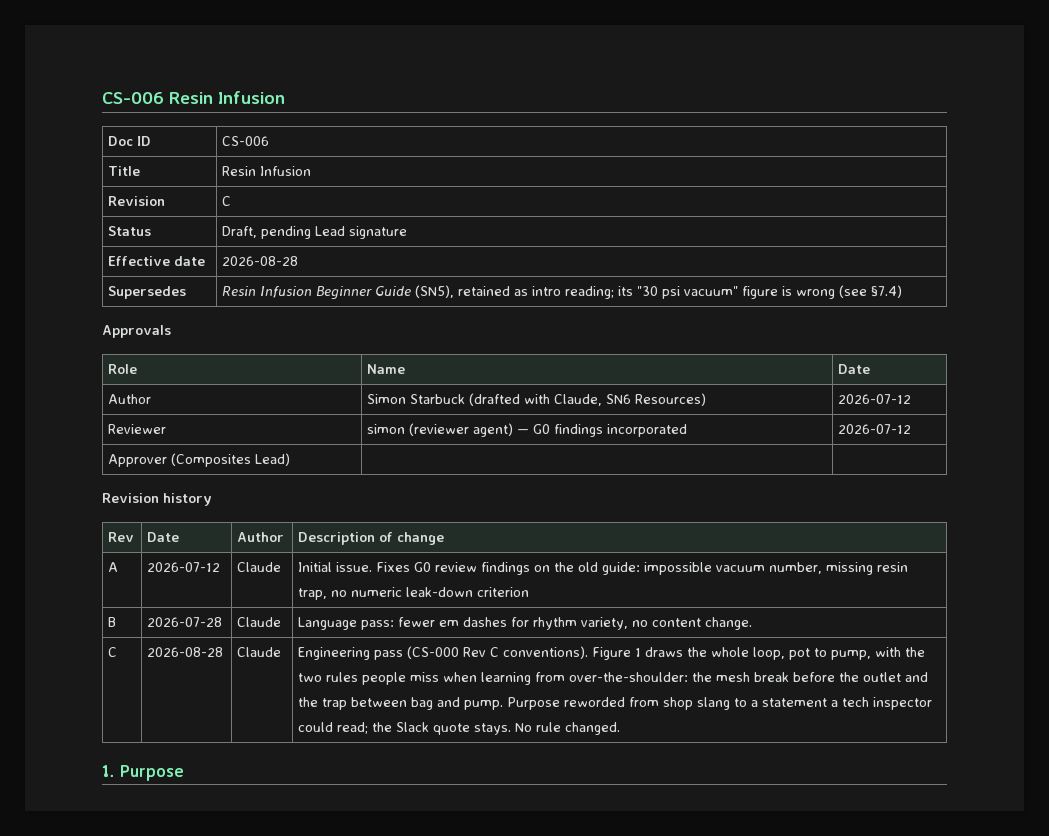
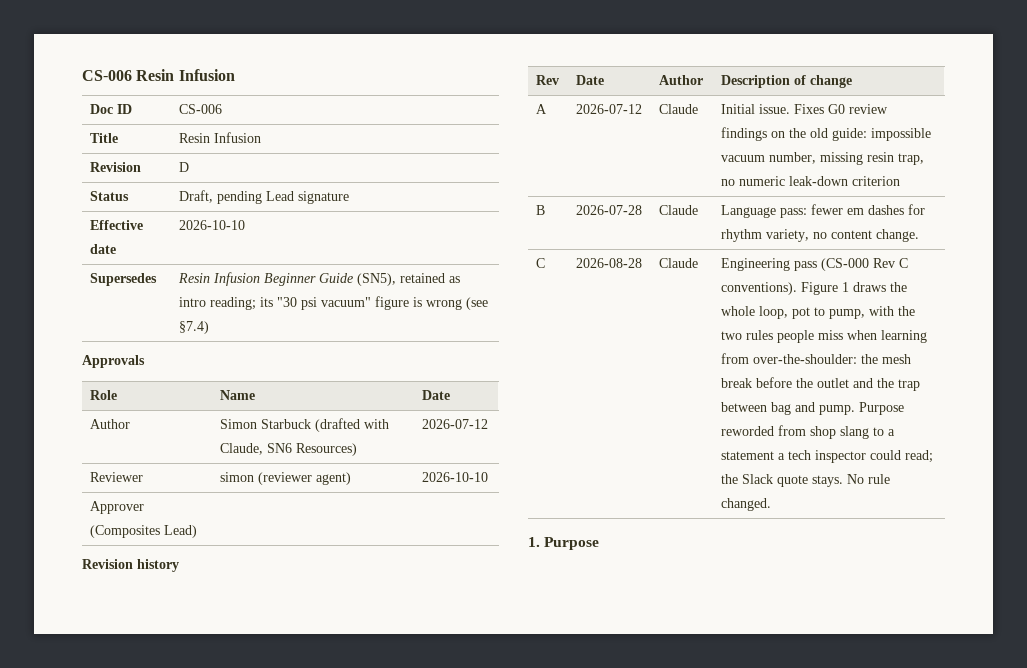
[222,196,232,206] C -> [179,162,190,172] D
[222,256,299,266] 2026-08-28 -> [179,220,246,230] 2026-10-10
[517,424,688,437] [838,424,912,434] — G0 findings incorporated | 2026-07-12 -> [422,472,489,482] | 2026-10-10

